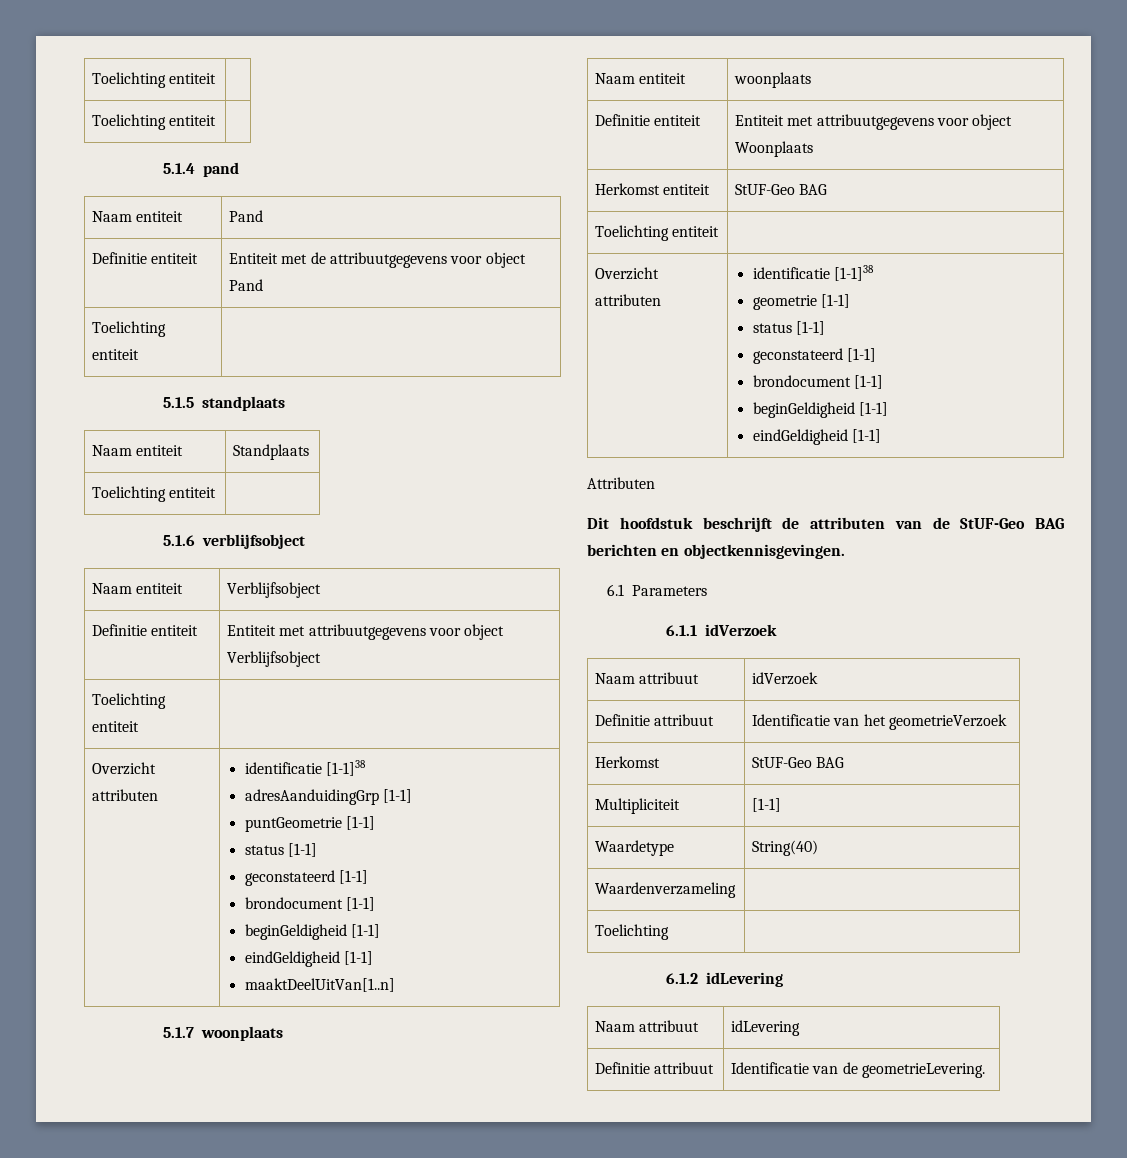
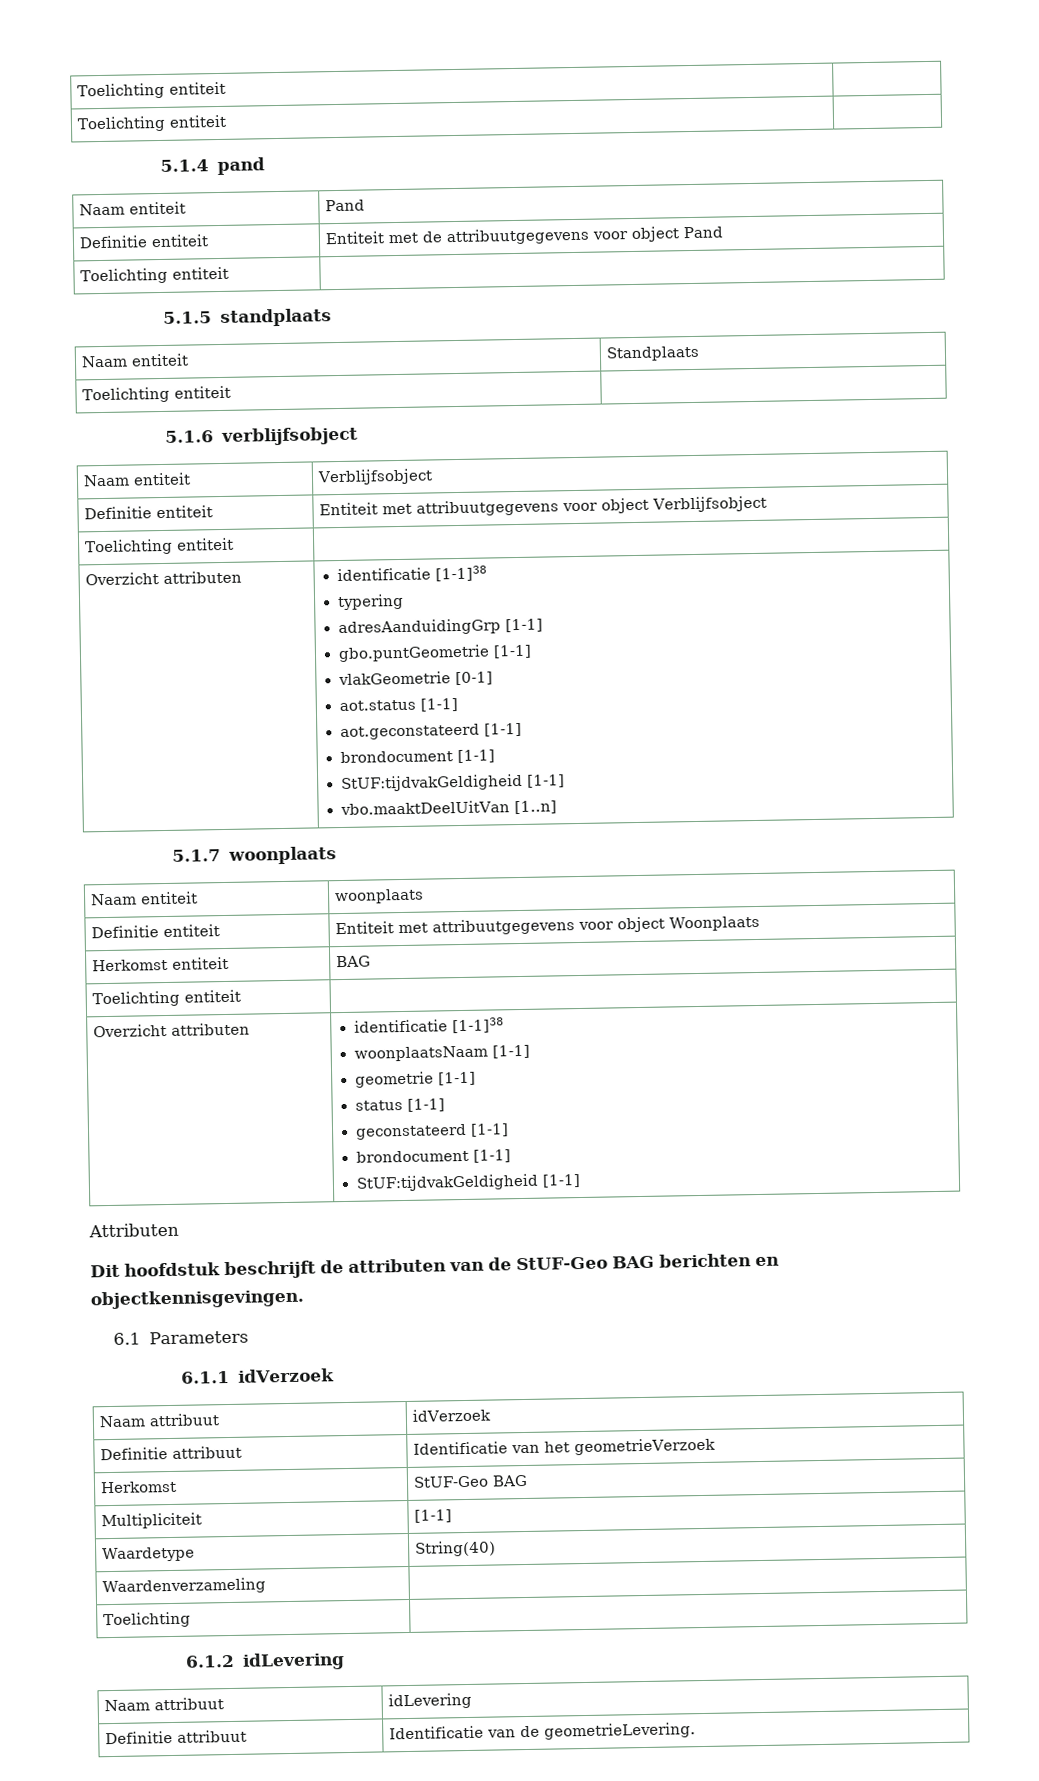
(367, 768) none -> [336,593,404,611] // typering
[244,816,376,832] [244,843,318,857] [244,870,369,886] [244,897,376,911] [244,924,381,940] [244,951,374,967] [244,978,395,992] puntGeometrie [1-1] // status [1-1] // geconstateerd [1-1] // brondocument [1-1] // beginGeldigheid [1-1] // eindGeldigheid [1-1] // maaktDeelUitVan[1..n] -> [337,644,532,663] [337,671,493,686] [338,698,458,712] [339,722,522,741] [339,749,495,764] [340,773,565,793] [339,800,557,816] gbo.puntGeometrie [1-1] // vlakGeometrie [0-1] // aot.status [1-1] // aot.geconstateerd [1-1] // brondocument [1-1] // StUF:tijdvakGeldigheid [1-1] // vbo.maaktDeelUitVan [1..n]
[735,184,796,195] StUF-Geo -> (230, 963) none
(875, 273) none -> [353,1044,530,1062] // woonplaatsNaam [1-1]
[752,402,889,418] [752,429,848,445] beginGeldigheid [1-1] // eindGeldigheid -> [355,1173,539,1192] StUF:tijdvakGeldigheid

